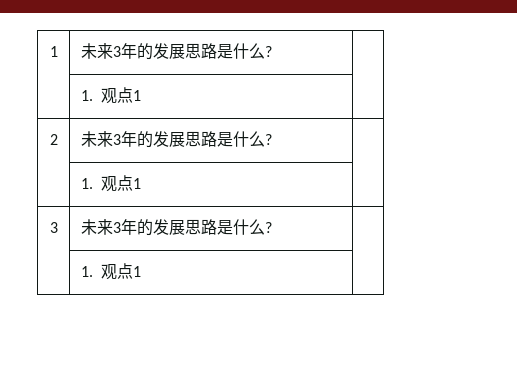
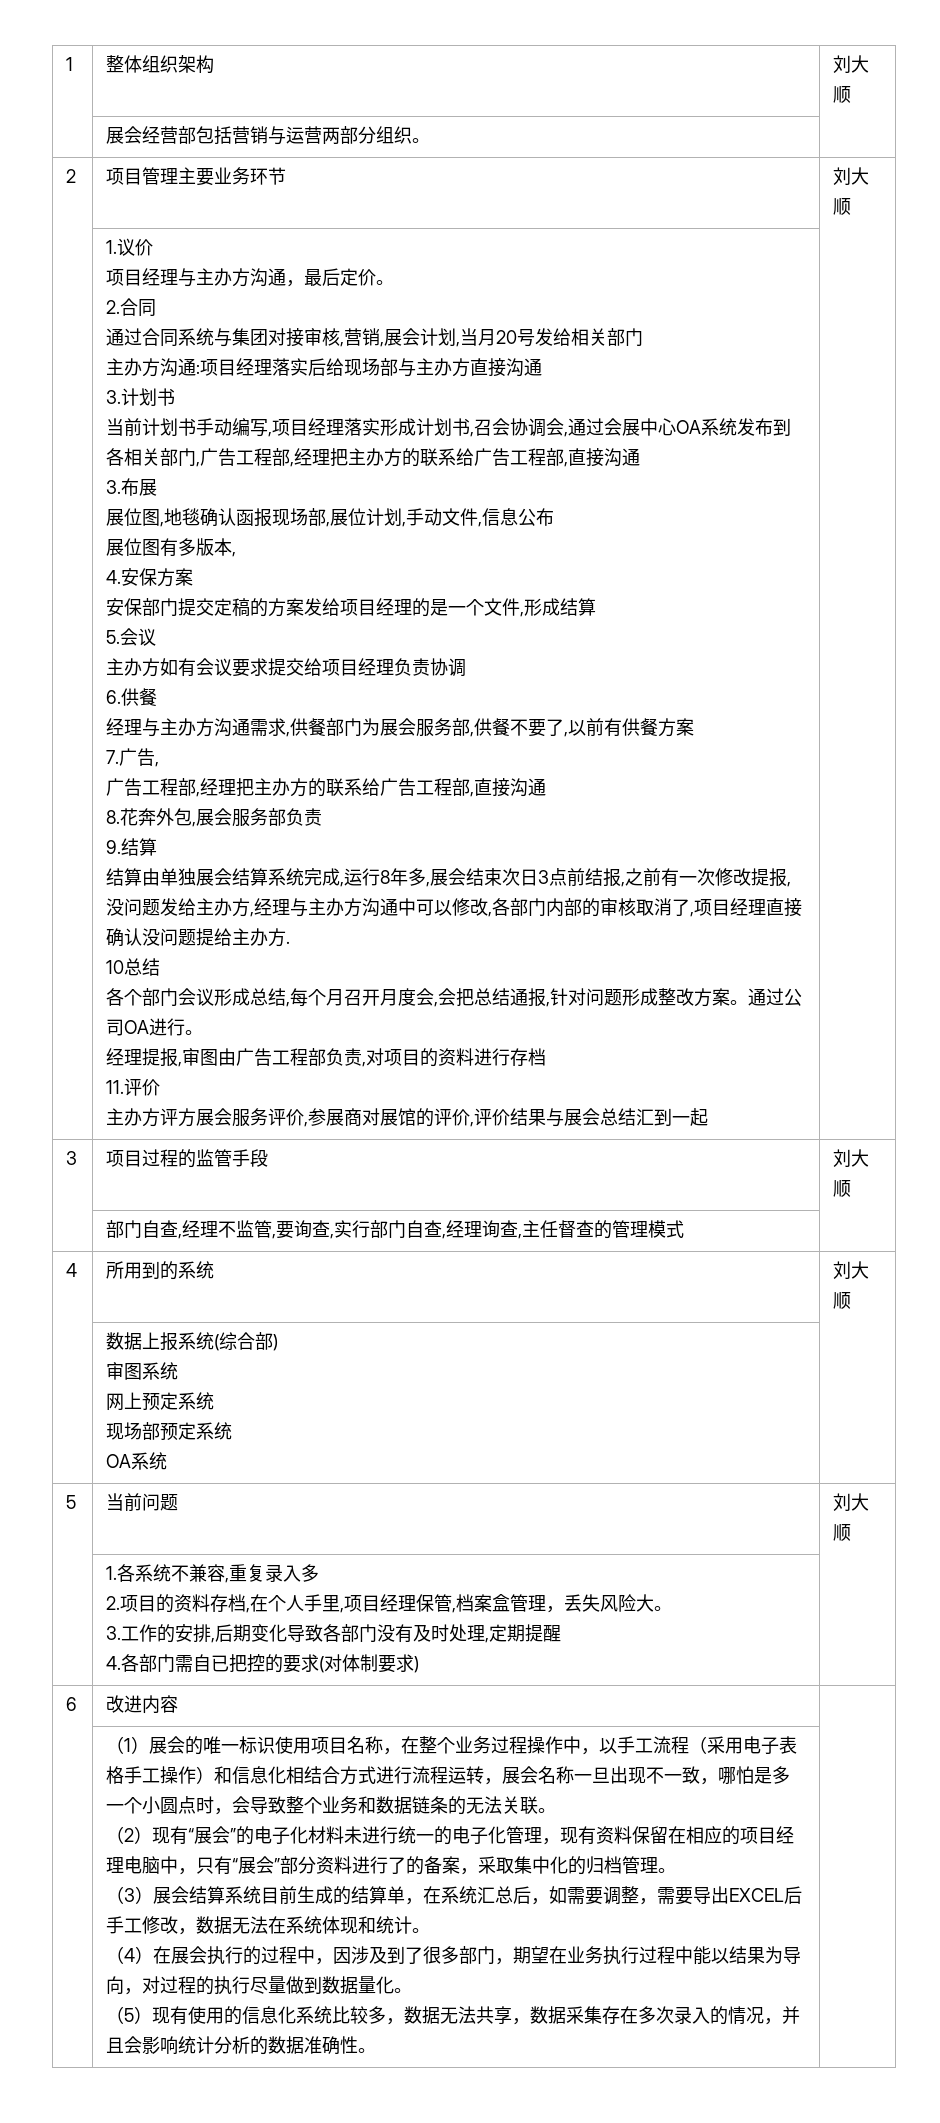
[49,46,58,57] [80,43,272,60] [80,87,141,104] [49,134,58,145] [80,131,272,148] [80,175,141,192] [49,222,58,233] [80,219,272,236] [80,263,141,280] 1 | 未来3年的发展思路是什么? | // | 1.观点1 | // 2 | 未来3年的发展思路是什么? | // | 1.观点1 | // 3 | 未来3年的发展思路是什么? | // | 1.观点1 -> [66,57,74,71] [106,55,215,74] [833,55,870,73] [833,86,852,103] [106,126,431,145] [66,169,77,183] [106,167,287,186] [833,167,870,185] [833,198,852,215] [106,238,154,256] [106,268,395,287] [106,298,157,317] [106,328,644,347] [106,358,543,377] [106,388,176,406] [106,418,792,437] [106,448,641,467] [106,478,158,496] [106,508,555,527] [106,538,237,557] [106,568,194,587] [106,598,597,617] [106,628,157,646] [106,658,467,677] [106,688,158,706] [106,718,695,737] [106,748,160,767] [106,778,547,797] [106,808,323,827] [106,838,158,856] [106,868,792,887] [106,898,803,917] [106,928,291,947] [106,958,161,976] [106,988,803,1007] [106,1018,204,1036] [106,1048,547,1067] [106,1078,161,1096] [106,1108,709,1127] [66,1151,78,1165] [106,1149,269,1168] [833,1149,870,1167] [833,1180,852,1197] [106,1220,685,1239] [66,1263,78,1277] [106,1261,215,1280] [833,1261,870,1279] [833,1292,852,1309] [106,1332,279,1351] [106,1362,179,1380] [106,1392,215,1411] [106,1422,233,1441] [106,1452,168,1470] [66,1495,77,1509] [106,1493,179,1511] [833,1493,870,1511] [833,1524,852,1541] [106,1564,320,1583] [106,1594,673,1613] [106,1624,562,1643] [106,1654,420,1673] [66,1697,78,1711] [106,1695,179,1714] [106,1736,798,1755] [106,1766,791,1785] [106,1796,557,1815] [106,1826,795,1845] [106,1856,677,1875] [106,1886,803,1905] [106,1916,431,1935] [106,1946,802,1965] [106,1976,413,1995] [106,2006,801,2025] [106,2036,377,2055] 1 | 整体组织架构 | 刘大顺 // | 展会经营部包括营销与运营两部分组织。 | // 2 | 项目管理主要业务环节 | 刘大顺 // | 1.议价 // 项目经理与主办方沟通，最后定价。 // 2.合同 // 通过合同系统与集团对接审核,营销,展会计划,当月20号发给相关部门 // 主办方沟通:项目经理落实后给现场部与主办方直接沟通 // 3.计划书 // 当前计划书手动编写,项目经理落实形成计划书,召会协调会,通过会展中心OA系统发布到各相关部门,广告工程部,经理把主办方的联系给广告工程部,直接沟通 // 3.布展 // 展位图,地毯确认函报现场部,展位计划,手动文件,信息公布 // 展位图有多版本, // 4.安保方案 // 安保部门提交定稿的方案发给项目经理的是一个文件,形成结算 // 5.会议 // 主办方如有会议要求提交给项目经理负责协调 // 6.供餐 // 经理与主办方沟通需求,供餐部门为展会服务部,供餐不要了,以前有供餐方案 // 7.广告, // 广告工程部,经理把主办方的联系给广告工程部,直接沟通 // 8.花奔外包,展会服务部负责 // 9.结算 // 结算由单独展会结算系统完成,运行8年多,展会结束次日3点前结报,之前有一次修改提报,没问题发给主办方,经理与主办方沟通中可以修改,各部门内部的审核取消了,项目经理直接确认没问题提给主办方. // 10总结 // 各个部门会议形成总结,每个月召开月度会,会把总结通报,针对问题形成整改方案。通过公司OA进行。 // 经理提报,审图由广告工程部负责,对项目的资料进行存档 // 11.评价 // 主办方评方展会服务评价,参展商对展馆的评价,评价结果与展会总结汇到一起 | // 3 | 项目过程的监管手段 | 刘大顺 // | 部门自查,经理不监管,要询查,实行部门自查,经理询查,主任督查的管理模式 | // 4 | 所用到的系统 | 刘大顺 // | 数据上报系统(综合部) // 审图系统 // 网上预定系统 // 现场部预定系统 // OA系统 | // 5 | 当前问题 | 刘大顺 // | 1.各系统不兼容,重复录入多 // 2.项目的资料存档,在个人手里,项目经理保管,档案盒管理，丢失风险大。 // 3.工作的安排,后期变化导致各部门没有及时处理,定期提醒 // 4.各部门需自已把控的要求(对体制要求) | // 6 | 改进内容 | // | （1）展会的唯一标识使用项目名称，在整个业务过程操作中，以手工流程（采用电子表格手工操作）和信息化相结合方式进行流程运转，展会名称一旦出现不一致，哪怕是多一个小圆点时，会导致整个业务和数据链条的无法关联。 // （2）现有“展会”的电子化材料未进行统一的电子化管理，现有资料保留在相应的项目经理电脑中，只有“展会”部分资料进行了的备案，采取集中化的归档管理。 // （3）展会结算系统目前生成的结算单，在系统汇总后，如需要调整，需要导出EXCEL后手工修改，数据无法在系统体现和统计。 // （4）在展会执行的过程中，因涉及到了很多部门，期望在业务执行过程中能以结果为导向，对过程的执行尽量做到数据量化。 // （5）现有使用的信息化系统比较多，数据无法共享，数据采集存在多次录入的情况，并且会影响统计分析的数据准确性。

